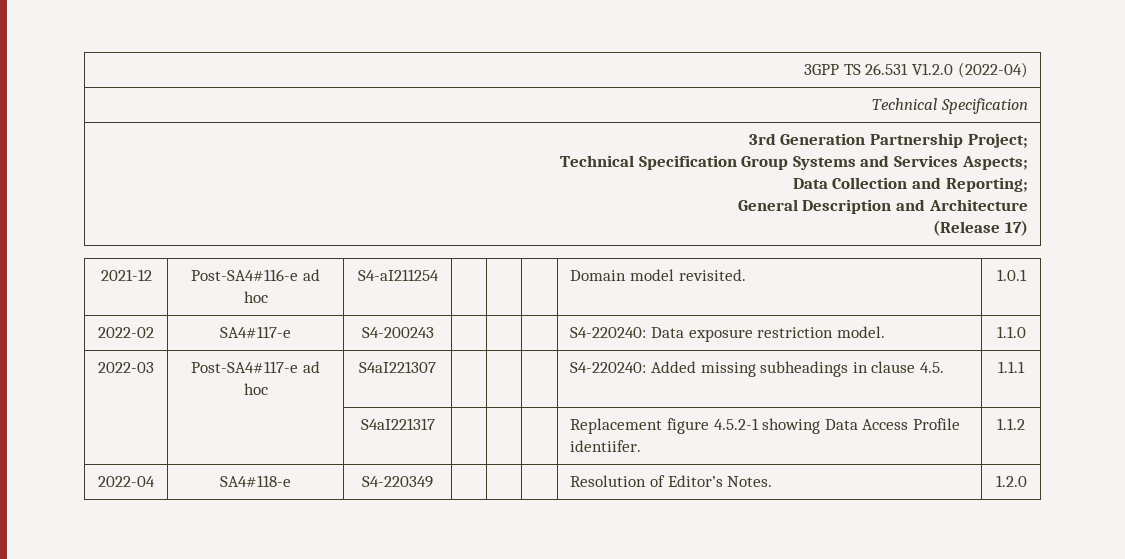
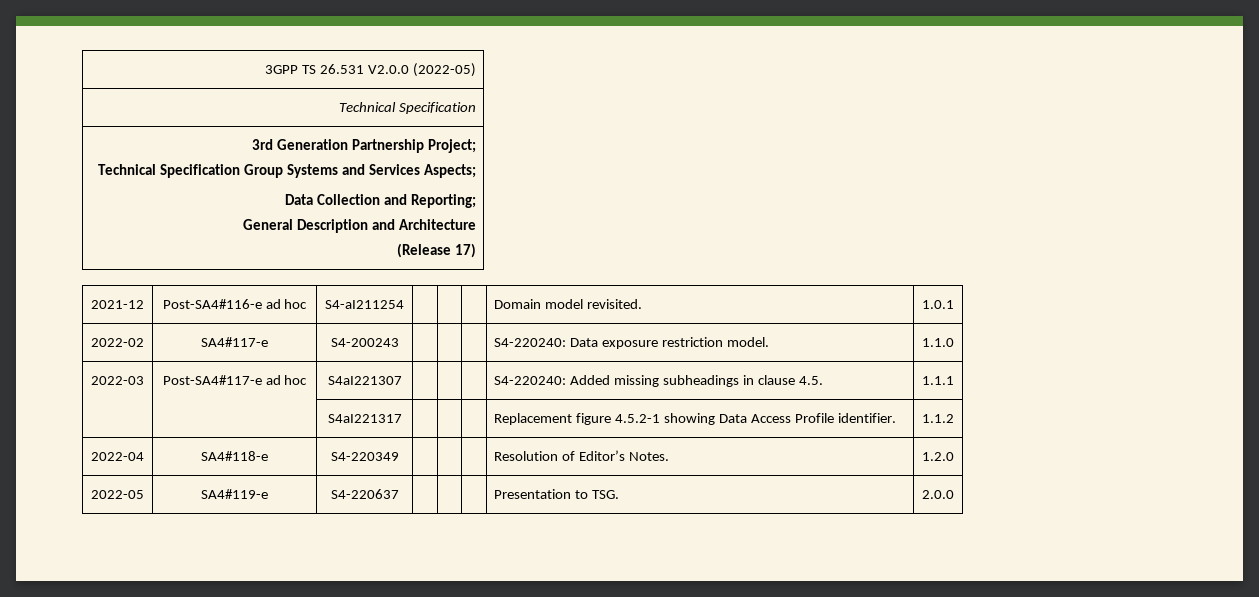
[912,62,1028,78] V1.2.0 (2022-04) -> [367,63,476,77] V2.0.0 (2022-05)
[570,440,642,452] identiifer. -> [837,413,896,423] identifier.
(1027, 481) none -> [91,490,144,499] [201,489,268,499] [330,489,399,499] [494,489,620,499] [922,490,954,499] // 2022-05 | SA4#119-e | S4-220637 | | | | Presentation to TSG. | 2.0.0

